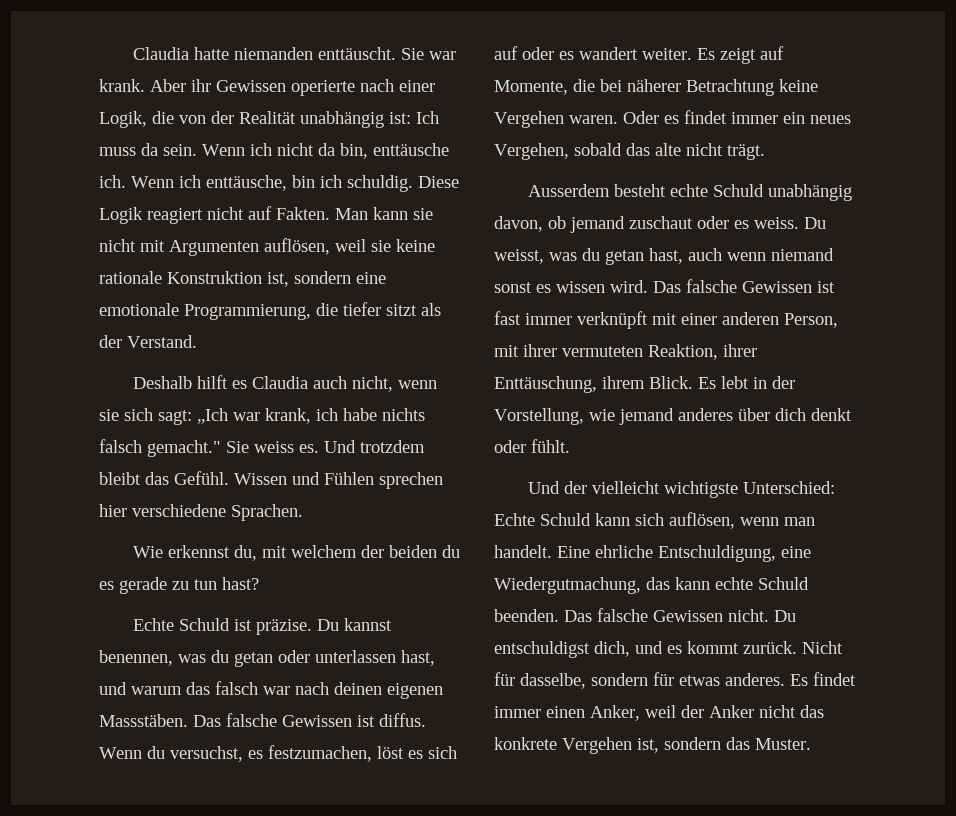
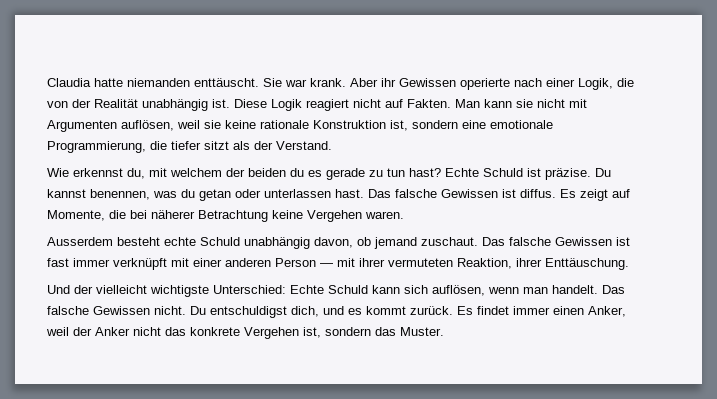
[389,111,439,124] [99,143,449,159] [99,175,413,192] ist: Ich muss da sein. Wenn ich nicht da bin, enttäusche ich. Wenn ich enttäusche, bin ich schuldig. -> [212,99,230,108] ist.
[133,375,438,392] [99,408,425,425] [99,439,425,457] [99,471,443,489] [99,504,303,521] // Deshalb hilft es Claudia auch nicht, wenn sie sich sagt: „Ich war krank, ich habe nichts falsch gemacht." Sie weiss es. Und trotzdem bleibt das Gefühl. Wissen und Fühlen sprechen hier verschiedene Sprachen. -> (332, 145) none
(259, 583) // -> (441, 172) none
[401,650,435,666] [99,681,443,699] [99,714,188,727] hast, und warum das falsch war nach deinen eigenen Massstäben. -> [335,189,364,198] hast.
[99,745,457,762] [494,46,692,60] Wenn du versuchst, es festzumachen, löst es sich auf oder es wandert weiter. -> (556, 193) none
[623,110,851,124] [494,143,765,160] Oder es findet immer ein neues Vergehen, sobald das alte nicht trägt. -> (404, 215) none
[629,216,826,229] [494,248,834,265] [494,280,648,293] zuschaut oder es weiss. Du weisst, was du getan hast, auch wenn niemand sonst es wissen wird. -> [421,237,478,246] zuschaut.
[784,313,838,328] Person, -> [275,258,333,267] Person —
[494,376,795,393] [494,408,852,425] [494,439,570,453] Enttäuschung, ihrem Blick. Es lebt in der Vorstellung, wie jemand anderes über dich denkt oder fühlt. -> [545,258,629,270] Enttäuschung.
[557,545,811,562] [494,577,809,594] [494,609,559,622] Eine ehrliche Entschuldigung, eine Wiedergutmachung, das kann echte Schuld beenden. -> (598, 289) none
[802,641,843,654] [494,672,785,689] Nicht für dasselbe, sondern für etwas anderes. -> (453, 310) none

